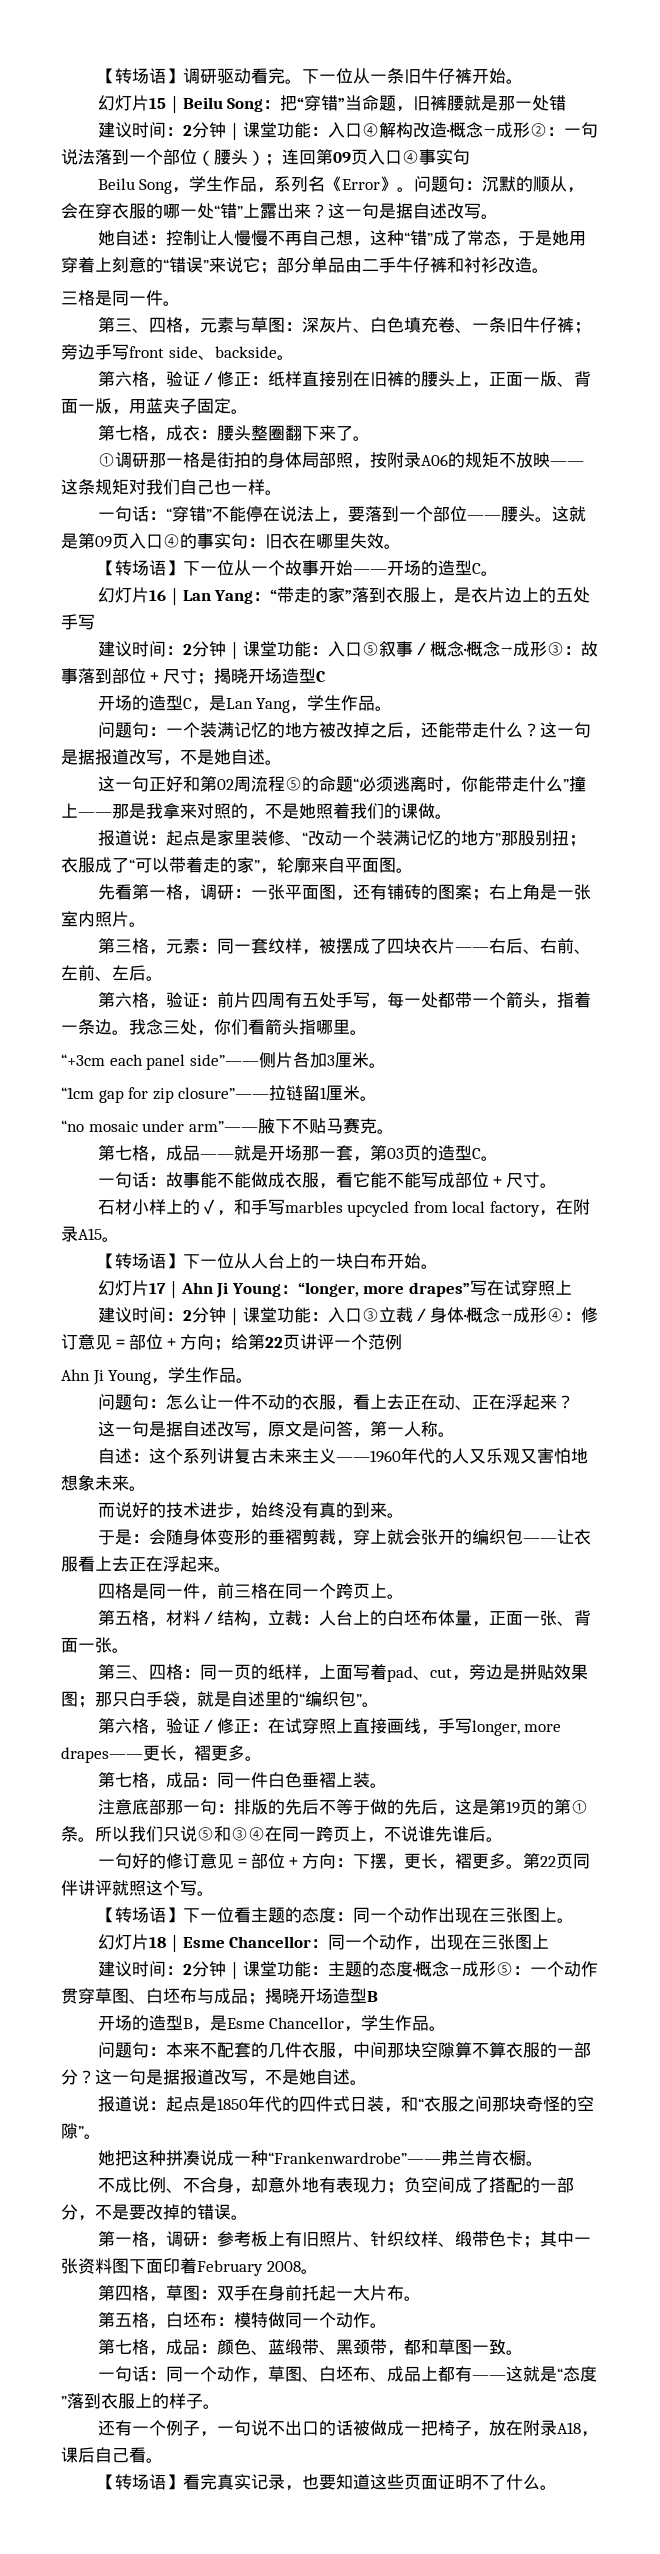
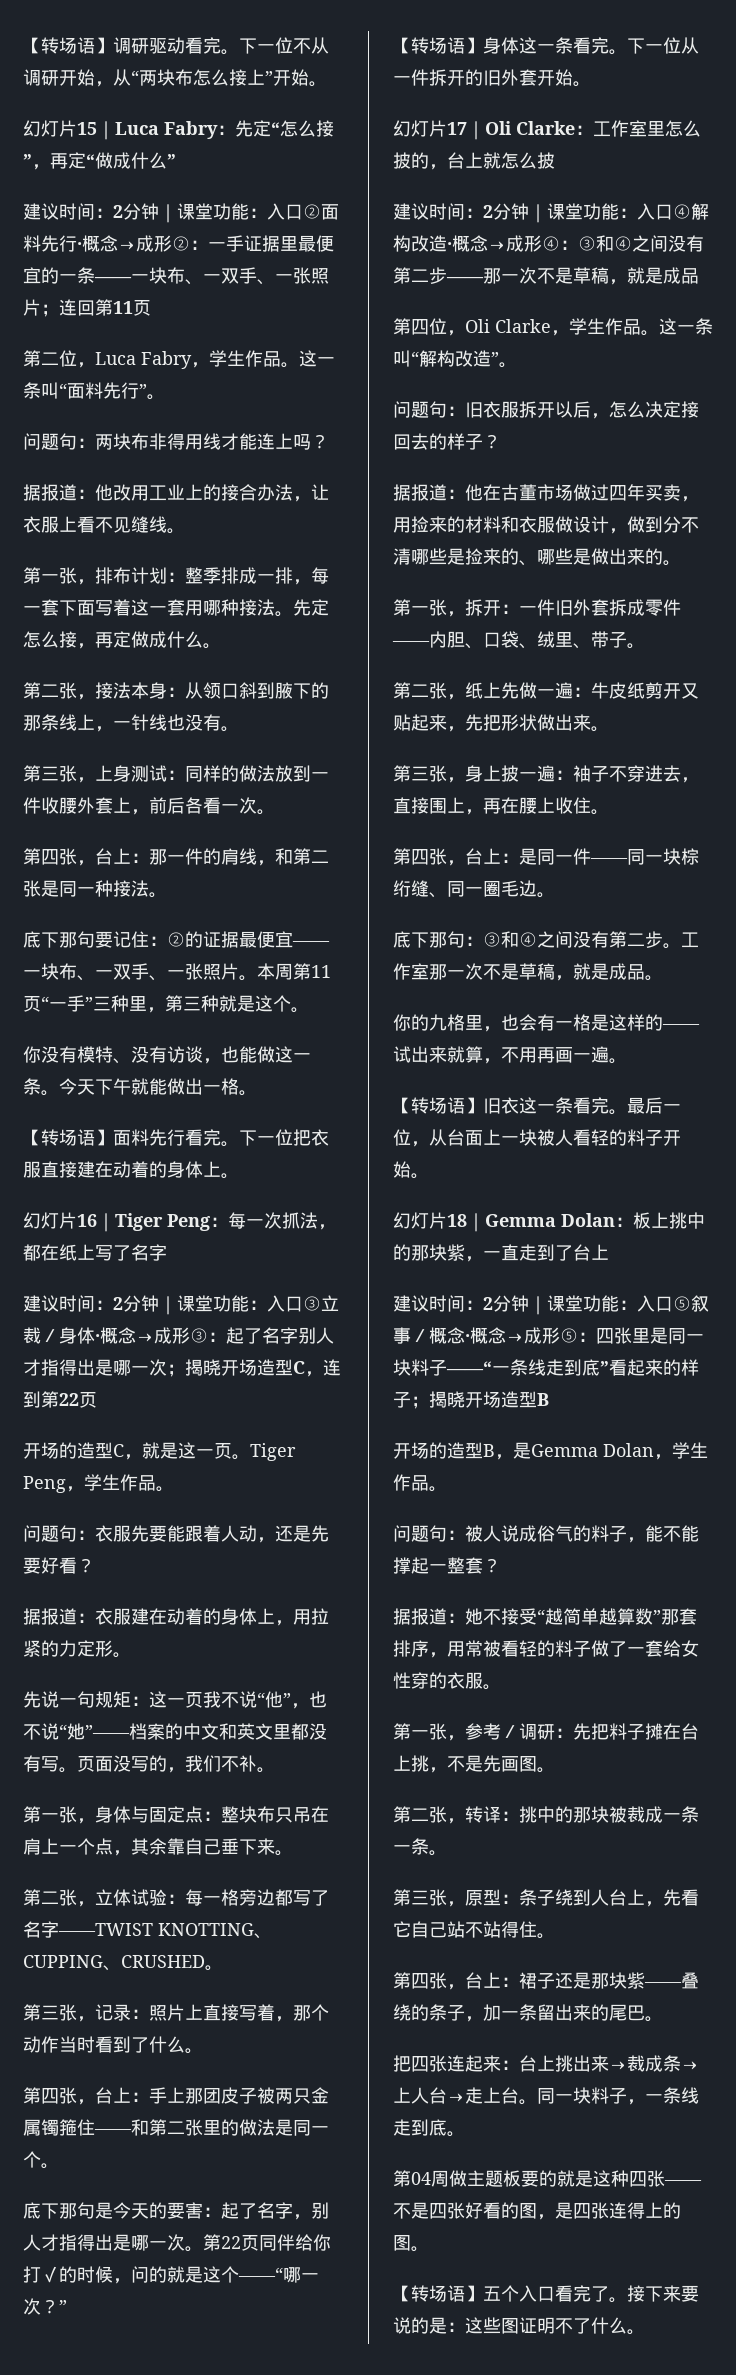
[352,68,472,84] 从一条旧牛仔裤 -> [293,37,329,54] [23,69,273,87] 不从调研开始，从“两块布怎么接上”
[182,95,567,112] Beilu Song：把“穿错”当命题，旧裤腰就是那一处错 -> [115,120,334,139] [23,152,176,170] [23,203,339,223] [23,235,334,252] [23,267,329,285] [23,299,151,317] [23,350,335,369] [23,382,165,400] [23,433,329,450] [23,484,329,502] [23,516,185,534] [23,567,329,585] [23,599,329,617] [23,631,221,649] [23,682,329,700] [23,714,239,732] [23,765,329,783] [23,797,275,815] [23,848,329,866] [23,880,167,898] [23,931,330,948] [23,963,331,981] [23,995,309,1013] [23,1046,311,1064] [23,1078,257,1096] [23,1129,329,1147] [23,1161,239,1179] [23,1212,336,1232] [23,1244,167,1261] [23,1295,339,1315] [23,1327,334,1344] [23,1359,341,1377] [23,1391,97,1408] [23,1442,296,1461] [23,1474,174,1493] [23,1525,329,1543] [23,1557,95,1574] [23,1608,329,1626] [23,1640,131,1658] [23,1691,327,1709] [23,1723,327,1740] [23,1755,275,1773] [23,1806,329,1824] [23,1838,293,1856] [23,1889,329,1907] [23,1921,272,1939] [23,1955,223,1971] [23,2004,329,2022] [23,2036,203,2054] [23,2087,329,2105] [23,2119,329,2136] [23,2151,59,2169] [23,2202,329,2220] [23,2234,331,2252] [23,2266,319,2284] [23,2298,67,2315] [393,37,699,55] [393,69,591,87] [393,120,701,140] [393,152,555,170] Luca Fabry：先定“怎么接”，再定“做成什么” // 建议时间：2分钟｜课堂功能：入口②面料先行·概念→成形②：一手证据里最便宜的一条——一块布、一双手、一张照片；连回第11页 // 第二位，Luca Fabry，学生作品。这一条叫“面料先行”。 // 问题句：两块布非得用线才能连上吗？ // 据报道：他改用工业上的接合办法，让衣服上看不见缝线。 // 第一张，排布计划：整季排成一排，每一套下面写着这一套用哪种接法。先定怎么接，再定做成什么。 // 第二张，接法本身：从领口斜到腋下的那条线上，一针线也没有。 // 第三张，上身测试：同样的做法放到一件收腰外套上，前后各看一次。 // 第四张，台上：那一件的肩线，和第二张是同一种接法。 // 底下那句要记住：②的证据最便宜——一块布、一双手、一张照片。本周第11页“一手”三种里，第三种就是这个。 // 你没有模特、没有访谈，也能做这一条。今天下午就能做出一格。 // 【转场语】面料先行看完。下一位把衣服直接建在动着的身体上。 // 幻灯片16｜Tiger Peng：每一次抓法，都在纸上写了名字 // 建议时间：2分钟｜课堂功能：入口③立裁／身体·概念→成形③：起了名字别人才指得出是哪一次；揭晓开场造型C，连到第22页 // 开场的造型C，就是这一页。Tiger Peng，学生作品。 // 问题句：衣服先要能跟着人动，还是先要好看？ // 据报道：衣服建在动着的身体上，用拉紧的力定形。 // 先说一句规矩：这一页我不说“他”，也不说“她”——档案的中文和英文里都没有写。页面没写的，我们不补。 // 第一张，身体与固定点：整块布只吊在肩上一个点，其余靠自己垂下来。 // 第二张，立体试验：每一格旁边都写了名字——TWIST KNOTTING、CUPPING、CRUSHED。 // 第三张，记录：照片上直接写着，那个动作当时看到了什么。 // 第四张，台上：手上那团皮子被两只金属镯箍住——和第二张里的做法是同一个。 // 底下那句是今天的要害：起了名字，别人才指得出是哪一次。第22页同伴给你打✓的时候，问的就是这个——“哪一次？” // 【转场语】身体这一条看完。下一位从一件拆开的旧外套开始。 // 幻灯片17｜Oli Clarke：工作室里怎么披的，台上就怎么披
[529,122,598,138] [61,149,470,166] [97,176,585,194] [61,203,498,219] [97,230,586,247] [61,257,549,274] [61,290,180,306] [97,317,591,334] [61,344,294,360] [97,371,591,388] [61,398,248,415] [97,425,370,442] [97,452,584,469] [61,479,282,495] [97,506,586,523] [61,533,401,549] [97,560,498,576] [97,587,591,606] [61,614,95,630] ②：一句说法落到一个部位（腰头）；连回第09页入口④事实句 // Beilu Song，学生作品，系列名《Error》。问题句：沉默的顺从，会在穿衣服的哪一处“错”上露出来？这一句是据自述改写。 // 她自述：控制让人慢慢不再自己想，这种“错”成了常态，于是她用穿着上刻意的“错误”来说它；部分单品由二手牛仔裤和衬衫改造。 // 三格是同一件。 // 第三、四格，元素与草图：深灰片、白色填充卷、一条旧牛仔裤；旁边手写front side、backside。 // 第六格，验证／修正：纸样直接别在旧裤的腰头上，正面一版、背面一版，用蓝夹子固定。 // 第七格，成衣：腰头整圈翻下来了。 // ①调研那一格是街拍的身体局部照，按附录A06的规矩不放映——这条规矩对我们自己也一样。 // 一句话：“穿错”不能停在说法上，要落到一个部位——腰头。这就是第09页入口④的事实句：旧衣在哪里失效。 // 【转场语】下一位从一个故事开始——开场的造型C。 // 幻灯片16｜Lan Yang：“带走的家”落到衣服上，是衣片边上的五处手写 -> [542,235,704,252] [393,267,699,285] [393,318,713,336] [393,350,517,368] [393,401,699,419] [393,433,501,450] [393,484,699,502] [393,516,699,534] [393,548,681,566] [393,599,681,617] [392,631,645,649] [393,682,699,700] [393,714,609,732] [393,765,699,783] [393,797,609,815] [393,848,699,866] [393,880,555,898] [393,931,699,949] [393,963,663,981] [393,1014,700,1032] [393,1046,627,1064] [393,1097,681,1115] [393,1129,681,1147] [393,1161,429,1179] [393,1212,705,1232] [393,1244,609,1262] ④：③和④之间没有第二步——那一次不是草稿，就是成品 // 第四位，Oli Clarke，学生作品。这一条叫“解构改造”。 // 问题句：旧衣服拆开以后，怎么决定接回去的样子？ // 据报道：他在古董市场做过四年买卖，用捡来的材料和衣服做设计，做到分不清哪些是捡来的、哪些是做出来的。 // 第一张，拆开：一件旧外套拆成零件——内胆、口袋、绒里、带子。 // 第二张，纸上先做一遍：牛皮纸剪开又贴起来，先把形状做出来。 // 第三张，身上披一遍：袖子不穿进去，直接围上，再在腰上收住。 // 第四张，台上：是同一件——同一块棕绗缝、同一圈毛边。 // 底下那句：③和④之间没有第二步。工作室那一次不是草稿，就是成品。 // 你的九格里，也会有一格是这样的——试出来就算，不用再画一遍。 // 【转场语】旧衣这一条看完。最后一位，从台面上一块被人看轻的料子开始。 // 幻灯片18｜Gemma Dolan：板上挑中的那块紫，一直走到了台上
[546,641,598,657] [61,668,326,685] [97,695,393,713] [97,722,591,739] [61,749,282,766] [97,776,586,793] [61,803,452,820] [97,830,586,847] [61,857,413,874] [97,883,591,901] [61,911,146,927] [97,938,591,955] [61,965,163,981] [97,992,591,1009] [61,1019,367,1036] [61,1052,386,1070] [61,1085,378,1103] [61,1118,394,1134] [97,1145,498,1162] [97,1172,557,1189] [97,1199,590,1217] [61,1226,119,1242] [97,1253,438,1269] [97,1280,572,1299] [97,1307,598,1326] [61,1334,402,1351] [61,1367,254,1385] [97,1394,574,1411] [97,1421,455,1438] [97,1447,588,1464] [61,1474,146,1491] [97,1502,404,1519] [97,1529,591,1546] [61,1556,231,1572] [97,1583,404,1600] [97,1610,591,1627] [61,1637,129,1653] [97,1664,588,1682] [61,1691,379,1708] [97,1718,562,1736] [61,1745,262,1763] [97,1772,387,1789] [97,1799,588,1816] [61,1826,503,1843] [97,1853,590,1870] [61,1880,214,1896] [97,1907,574,1923] [97,1934,550,1953] [97,1961,598,1980] [61,1988,248,2004] ③：故事落到部位＋尺寸；揭晓开场造型C // 开场的造型C，是Lan Yang，学生作品。 // 问题句：一个装满记忆的地方被改掉之后，还能带走什么？这一句是据报道改写，不是她自述。 // 这一句正好和第02周流程⑤的命题“必须逃离时，你能带走什么”撞上——那是我拿来对照的，不是她照着我们的课做。 // 报道说：起点是家里装修、“改动一个装满记忆的地方”那股别扭；衣服成了“可以带着走的家”，轮廓来自平面图。 // 先看第一格，调研：一张平面图，还有铺砖的图案；右上角是一张室内照片。 // 第三格，元素：同一套纹样，被摆成了四块衣片——右后、右前、左前、左后。 // 第六格，验证：前片四周有五处手写，每一处都带一个箭头，指着一条边。我念三处，你们看箭头指哪里。 // “+3cm each panel side”——侧片各加3厘米。 // “1cm gap for zip closure”——拉链留1厘米。 // “no mosaic under arm”——腋下不贴马赛克。 // 第七格，成品——就是开场那一套，第03页的造型C。 // 一句话：故事能不能做成衣服，看它能不能写成部位＋尺寸。 // 石材小样上的✓，和手写marbles upcycled from local factory，在附录A15。 // 【转场语】下一位从人台上的一块白布开始。 // 幻灯片17｜Ahn Ji Young：“longer, more drapes”写在试穿照上 // 建议时间：2分钟｜课堂功能：入口③立裁／身体·概念→成形④：修订意见＝部位＋方向；给第22页讲评一个范例 // Ahn Ji Young，学生作品。 // 问题句：怎么让一件不动的衣服，看上去正在动、正在浮起来？ // 这一句是据自述改写，原文是问答，第一人称。 // 自述：这个系列讲复古未来主义——1960年代的人又乐观又害怕地想象未来。 // 而说好的技术进步，始终没有真的到来。 // 于是：会随身体变形的垂褶剪裁，穿上就会张开的编织包——让衣服看上去正在浮起来。 // 四格是同一件，前三格在同一个跨页上。 // 第五格，材料／结构，立裁：人台上的白坯布体量，正面一张、背面一张。 // 第三、四格：同一页的纸样，上面写着pad、cut，旁边是拼贴效果图；那只白手袋，就是自述里的“编织包”。 // 第六格，验证／修正：在试穿照上直接画线，手写longer, more drapes——更长，褶更多。 // 第七格，成品：同一件白色垂褶上装。 // 注意底部那一句：排版的先后不等于做的先后，这是第19页的第①条。所以我们只说⑤和③④在同一跨页上，不说谁先谁后。 // 一句好的修订意见＝部位＋方向：下摆，更长，褶更多。第22页同伴讲评就照这个写。 // 【转场语】下一位看主题的态度：同一个动作出现在三张图上。 // 幻灯片18｜Esme Chancellor：同一个动作，出现在三张图上 // 建议时间：2分钟｜课堂功能：主题的态度·概念→成形⑤：一个动作贯穿草图、白坯布与成品 -> [560,1327,704,1344] [393,1359,699,1376] [393,1392,411,1408] ⑤：四张里是同一块料子——“一条线走到底”看起来的样子
[226,2015,447,2032] [97,2042,591,2059] [61,2069,367,2086] [97,2095,594,2113] [61,2123,101,2139] [97,2150,543,2166] [97,2177,574,2194] [61,2204,248,2221] [97,2231,591,2248] [61,2258,318,2276] [97,2285,421,2302] [97,2312,387,2329] [97,2339,523,2356] [97,2366,597,2383] [61,2393,220,2409] [97,2420,598,2437] [61,2447,163,2463] [97,2474,438,2491] Esme Chancellor，学生作品。 // 问题句：本来不配套的几件衣服，中间那块空隙算不算衣服的一部分？这一句是据报道改写，不是她自述。 // 报道说：起点是1850年代的四件式日装，和“衣服之间那块奇怪的空隙”。 // 她把这种拼凑说成一种“Frankenwardrobe”——弗兰肯衣橱。 // 不成比例、不合身，却意外地有表现力；负空间成了搭配的一部分，不是要改掉的错误。 // 第一格，调研：参考板上有旧照片、针织纹样、缎带色卡；其中一张资料图下面印着February 2008。 // 第四格，草图：双手在身前托起一大片布。 // 第五格，白坯布：模特做同一个动作。 // 第七格，成品：颜色、蓝缎带、黑颈带，都和草图一致。 // 一句话：同一个动作，草图、白坯布、成品上都有——这就是“态度”落到衣服上的样子。 // 还有一个例子，一句说不出口的话被做成一把椅子，放在附录A18，课后自己看。 // 【转场语】看完真实记录，也要知道这些页面 -> [531,1442,708,1460] [393,1474,447,1492] [393,1525,699,1543] [393,1557,501,1574] [393,1608,697,1625] [393,1640,699,1658] [393,1672,501,1690] [393,1723,699,1741] [393,1755,555,1773] [393,1806,699,1824] [393,1838,447,1856] [393,1889,699,1907] [393,1921,555,1939] [393,1972,699,1990] [393,2004,663,2022] [393,2055,699,2072] [393,2087,699,2105] [393,2119,465,2137] [393,2170,702,2187] [393,2202,681,2220] [393,2235,429,2252] [393,2285,699,2303] [393,2317,519,2334] Gemma Dolan，学生作品。 // 问题句：被人说成俗气的料子，能不能撑起一整套？ // 据报道：她不接受“越简单越算数”那套排序，用常被看轻的料子做了一套给女性穿的衣服。 // 第一张，参考／调研：先把料子摊在台上挑，不是先画图。 // 第二张，转译：挑中的那块被裁成一条一条。 // 第三张，原型：条子绕到人台上，先看它自己站不站得住。 // 第四张，台上：裙子还是那块紫——叠绕的条子，加一条留出来的尾巴。 // 把四张连起来：台上挑出来→裁成条→上人台→走上台。同一块料子，一条线走到底。 // 第04周做主题板要的就是这种四张——不是四张好看的图，是四张连得上的图。 // 【转场语】五个入口看完了。接下来要说的是：这些图

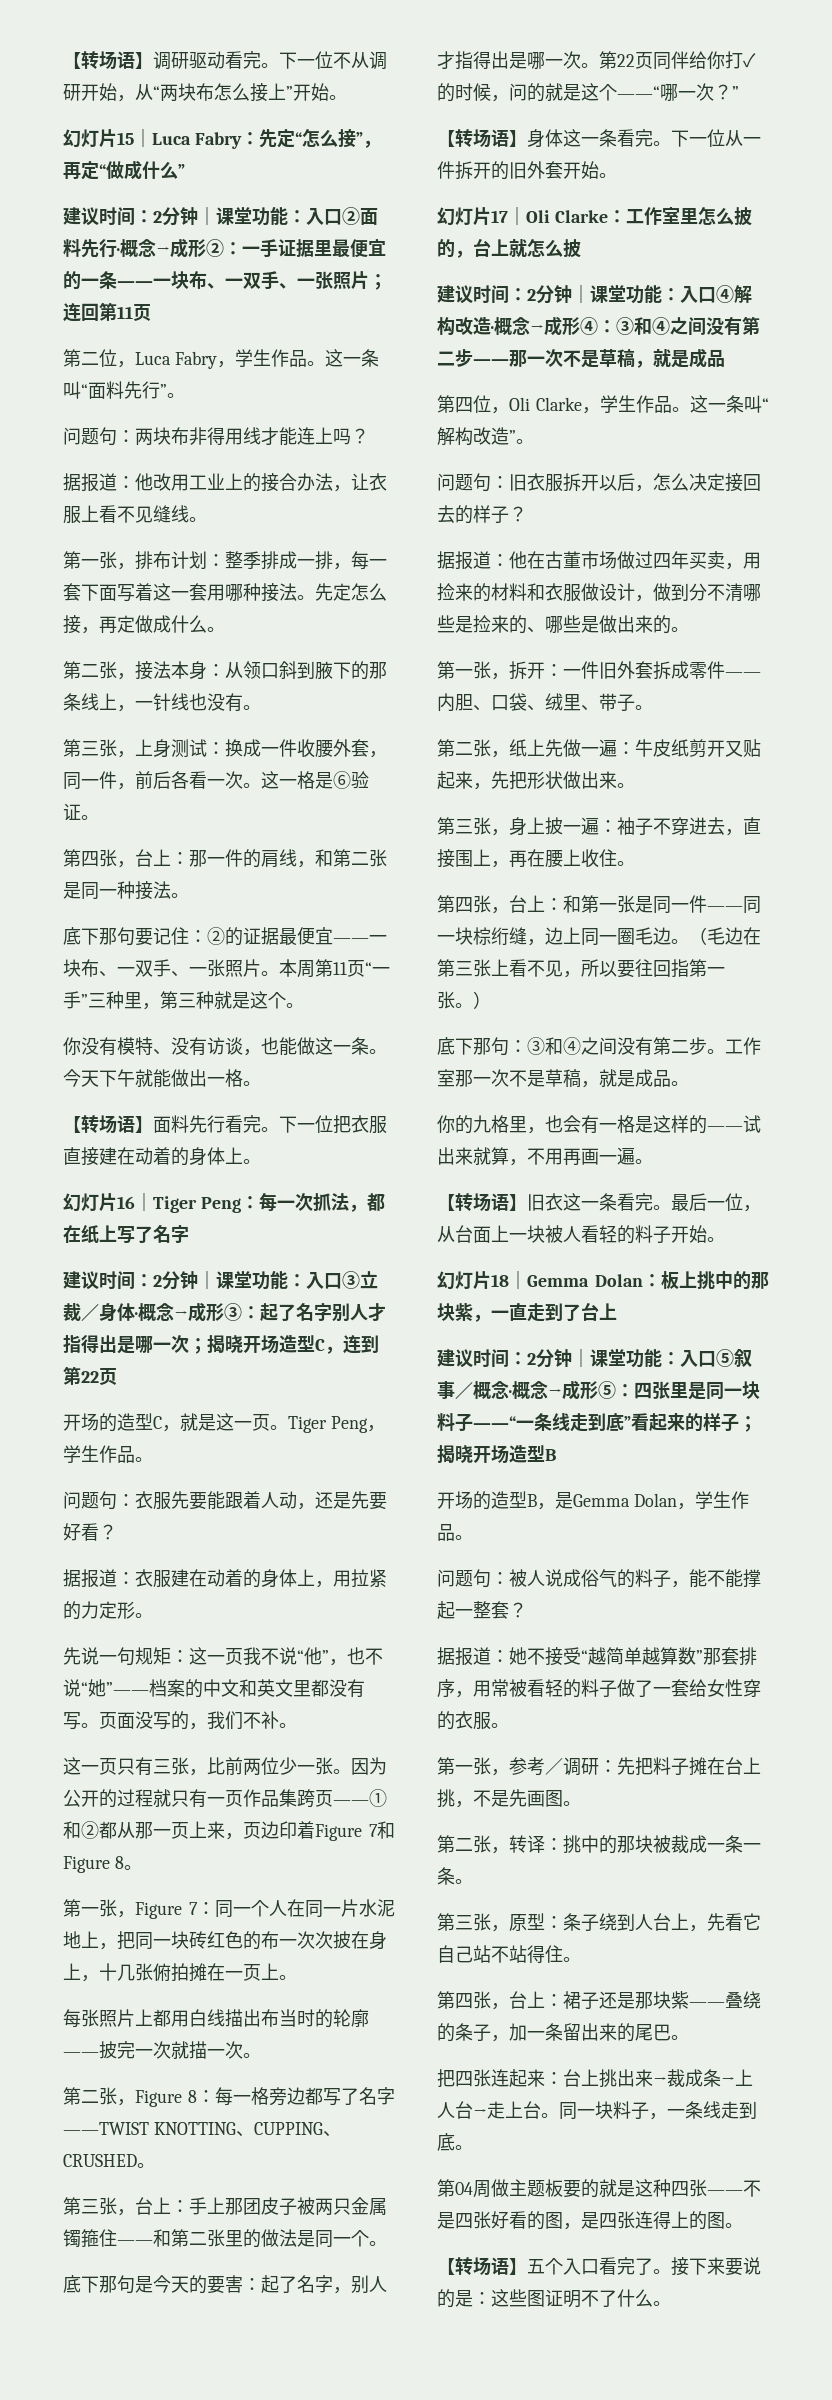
[185,765,311,782] 同样的做法放到 -> [225,739,261,757] 换成
[113,797,131,813] 上 -> [369,751,387,758] [63,771,117,790] ，同一件
(275, 812) none -> [261,771,369,789] [63,803,99,821] 这一格是⑥验证。
[23,1806,329,1824] [23,1838,293,1856] [23,1889,167,1907] 第一张，身体与固定点：整块布只吊在肩上一个点，其余靠自己垂下来。 // 第二张，立体试验 -> [63,1757,387,1776] [63,1789,387,1808] [63,1821,395,1841] [63,1856,142,1873] [63,1899,395,1919] [63,1931,387,1950] [63,1963,297,1982] [63,2009,369,2028] [63,2041,261,2059] [63,2087,197,2107] 这一页只有三张，比前两位少一张。因为公开的过程就只有一页作品集跨页——①和②都从那一页上来，页边印着Figure 7和Figure 8。 // 第一张，Figure 7：同一个人在同一片水泥地上，把同一块砖红色的布一次次披在身上，十几张俯拍摊在一页上。 // 每张照片上都用白线描出布当时的轮廓——披完一次就描一次。 // 第二张，Figure 8
[95,2004,329,2022] [23,2036,203,2054] [23,2087,95,2105] 记录：照片上直接写着，那个动作当时看到了什么。 // 第四张， -> (135, 2212) none
(519, 858) none -> [563,895,635,913] 和第一张
[429,892,447,898] 、 -> [527,927,581,946] ，边上
(555, 895) none -> [689,927,761,945] [437,959,725,978] [437,991,491,1009] （毛边在第三张上看不见，所以要往回指第一张。）

